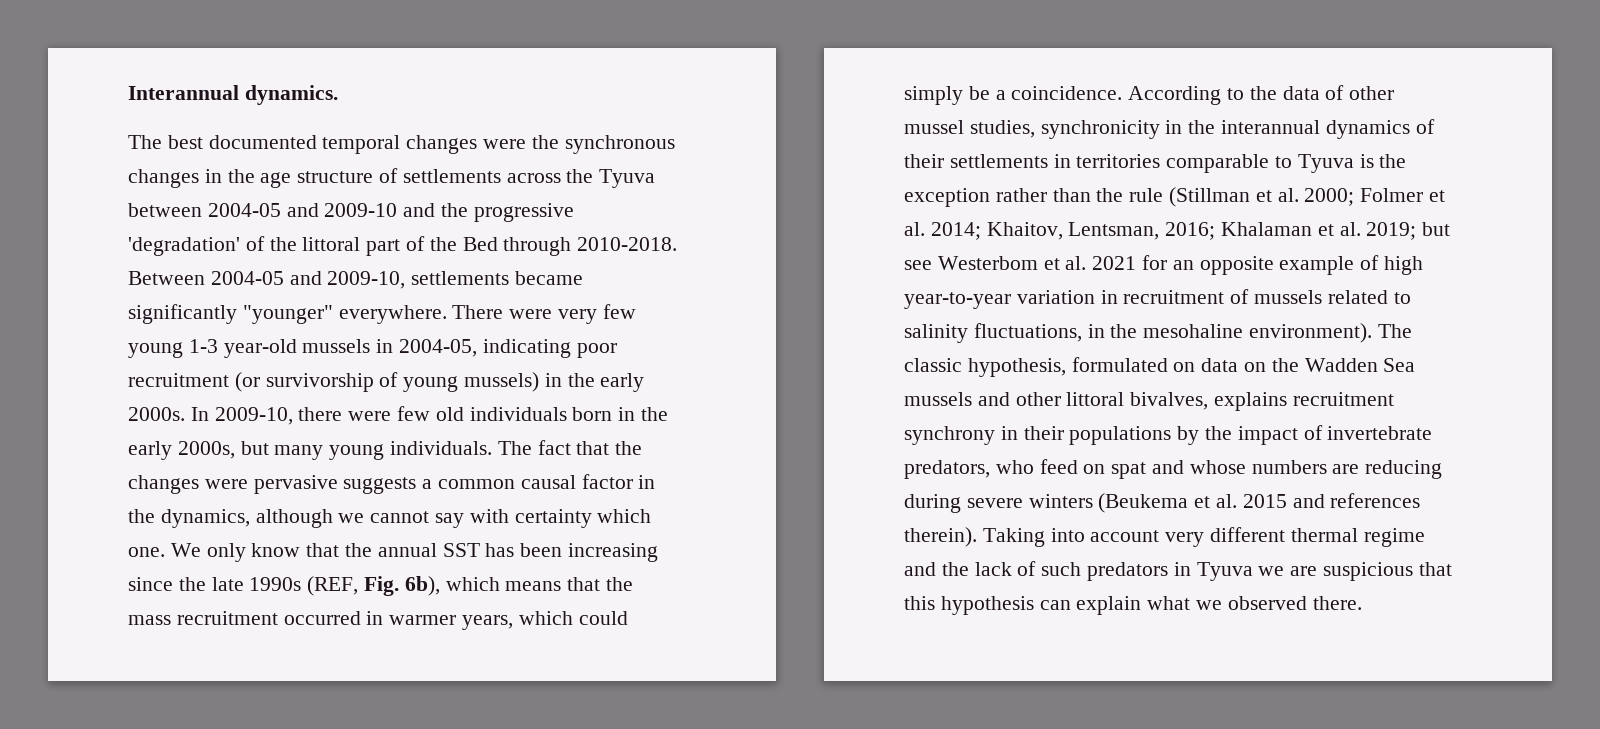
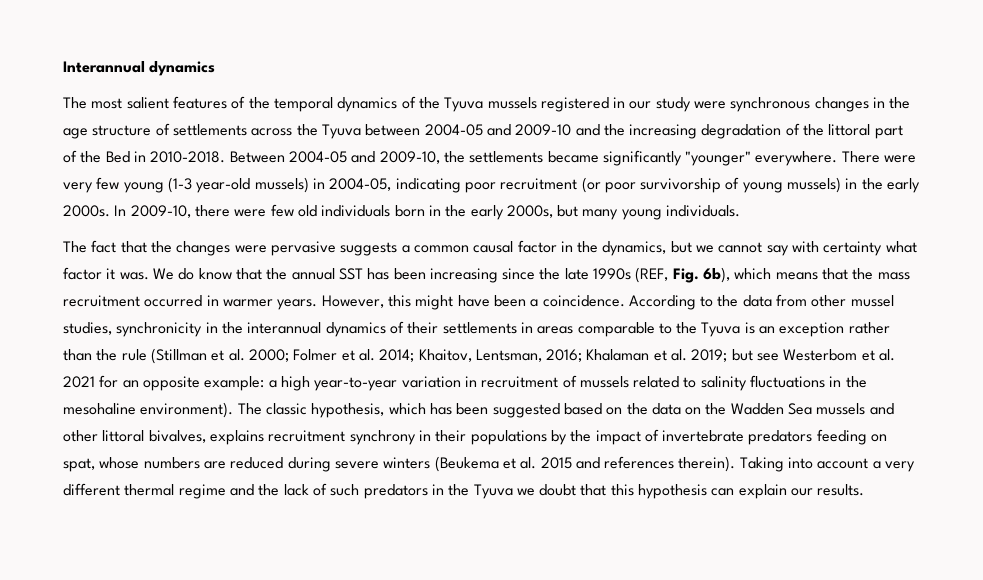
[244,85,338,105] [128,135,559,154] dynamics. // The best documented temporal changes were the -> [149,61,216,76] [63,96,727,112] dynamics // The most salient features of the temporal dynamics of the Tyuva mussels registered in our study were
[473,203,574,222] [128,237,240,256] progressive 'degradation' -> [629,124,782,139] increasing degradation
[503,237,572,256] through -> [133,151,146,162] in
(406, 280) none -> [443,151,465,163] the
[188,339,371,358] 1-3 year-old mussels -> [167,177,309,193] (1-3 year-old mussels)
(260, 382) none -> [604,182,636,193] poor
(493, 448) none -> (741, 211) //
[255,509,333,528] although -> [670,241,692,253] but
[597,509,652,523] [128,543,246,562] which one. We only -> [885,241,917,253] [63,267,195,280] what factor it was. We do
[462,611,628,630] [904,86,990,105] years, which could simply be -> [277,295,526,310] years. However, this might have been
[1325,85,1345,100] of -> [776,294,808,307] from
[1076,154,1161,168] territories -> [537,326,574,334] areas
(1293, 162) none -> [676,322,698,334] the
[1379,154,1407,168] the -> [759,326,776,334] an
[1279,255,1380,275] example of -> [204,376,277,391] example: a
[973,323,1082,342] fluctuations, -> [750,375,826,388] fluctuations
[1071,357,1196,372] formulated on -> [388,403,648,418] which has been suggested based on the
[904,459,1185,479] predators, who feed on spat and -> [748,429,888,445] [63,458,95,472] predators feeding on spat,
[1365,460,1443,479] reducing -> [230,457,284,469] reduced
(1160, 536) none -> [872,461,881,469] a
(1191, 569) none -> [448,484,470,496] the
[1290,562,1414,581] are suspicious -> [539,484,577,496] doubt
[1147,596,1362,610] what we observed there. -> [791,484,865,496] our results.

